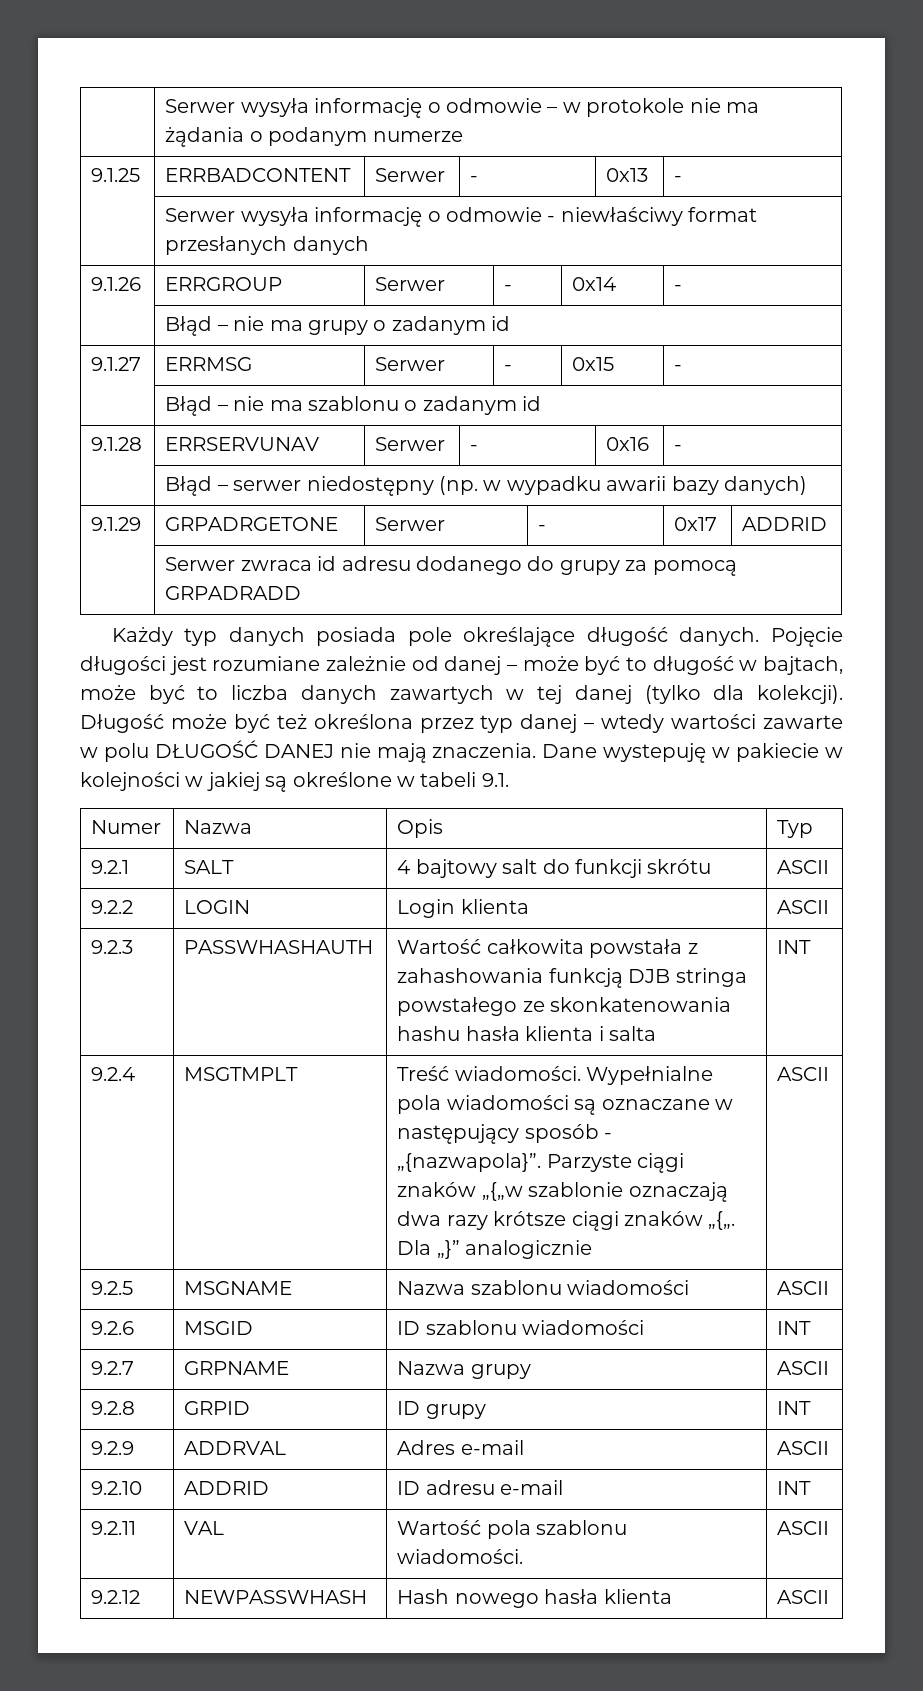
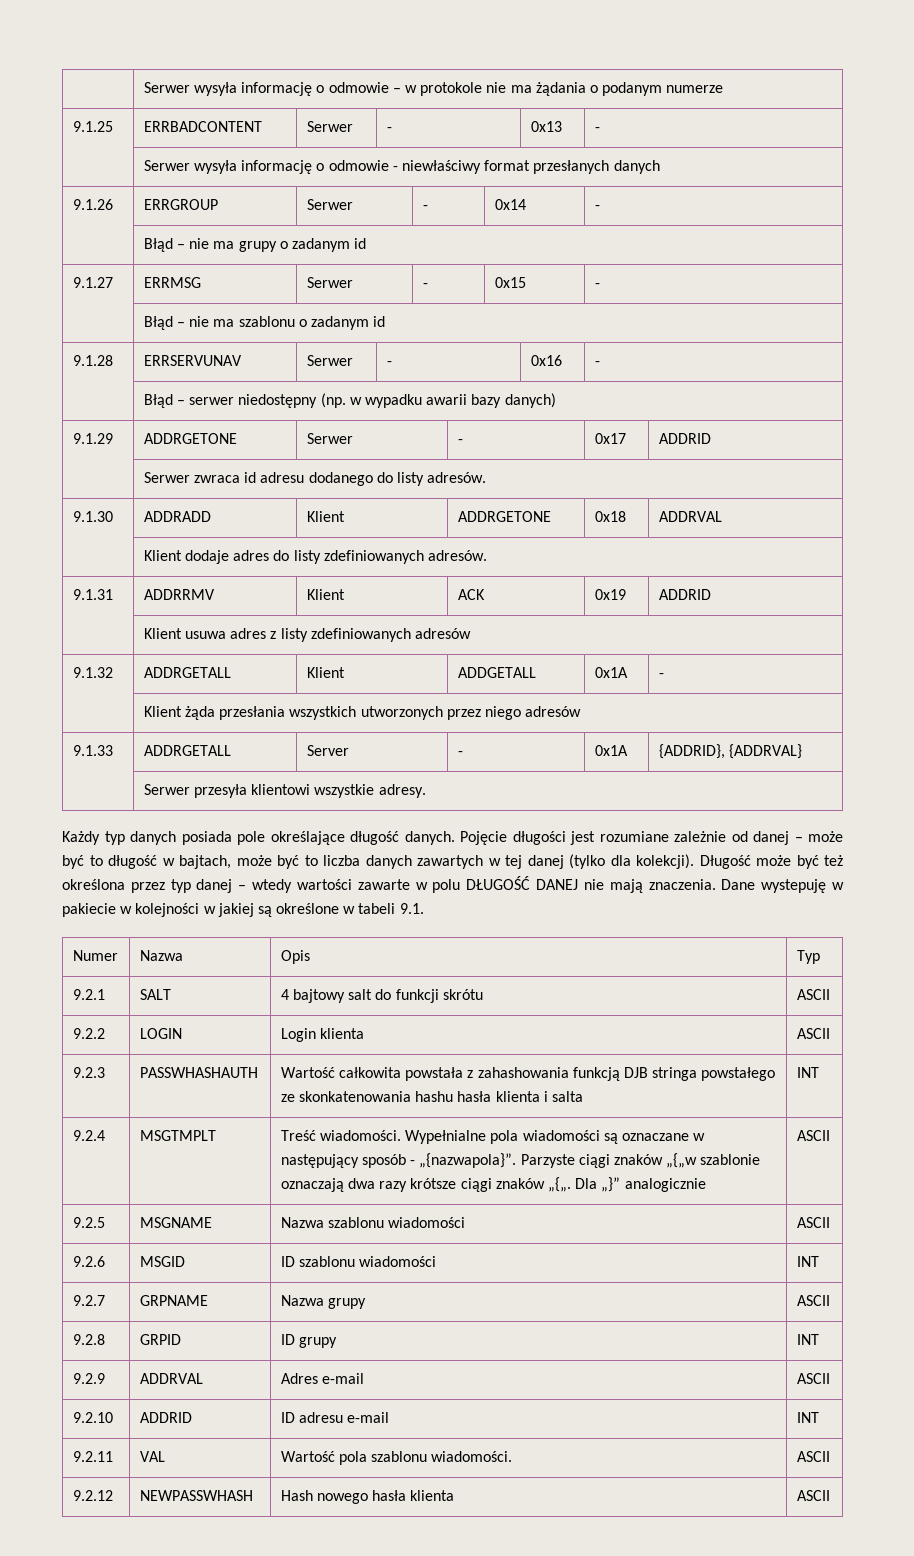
[165,517,339,531] GRPADRGETONE -> [143,433,237,444] ADDRGETONE
[559,560,737,576] [165,586,302,600] grupy za pomocą GRPADRADD -> [396,472,487,486] [72,511,113,522] [143,511,211,522] [306,511,345,522] [457,511,551,522] [594,511,626,522] [658,511,722,522] [143,550,487,564] [72,589,113,600] [143,589,215,600] [306,589,345,600] [457,589,485,600] [594,589,626,600] [658,589,711,600] [143,628,471,642] [72,667,113,678] [143,667,231,678] [306,667,345,678] [457,667,536,678] [594,667,628,678] [658,673,664,678] [143,706,582,720] [72,745,113,756] [143,745,231,756] [306,745,349,756] [457,751,463,756] [594,745,628,756] [658,744,803,759] [143,784,426,798] listy adresów. // 9.1.30 | ADDRADD | Klient | ADDRGETONE | 0x18 | ADDRVAL // | Klient dodaje adres do listy zdefiniowanych adresów. // 9.1.31 | ADDRRMV | Klient | ACK | 0x19 | ADDRID // | Klient usuwa adres z listy zdefiniowanych adresów // 9.1.32 | ADDRGETALL | Klient | ADDGETALL | 0x1A | - // | Klient żąda przesłania wszystkich utworzonych przez niego adresów // 9.1.33 | ADDRGETALL | Server | - | 0x1A | {ADDRID}, {ADDRVAL} // | Serwer przesyła klientowi wszystkie adresy.

